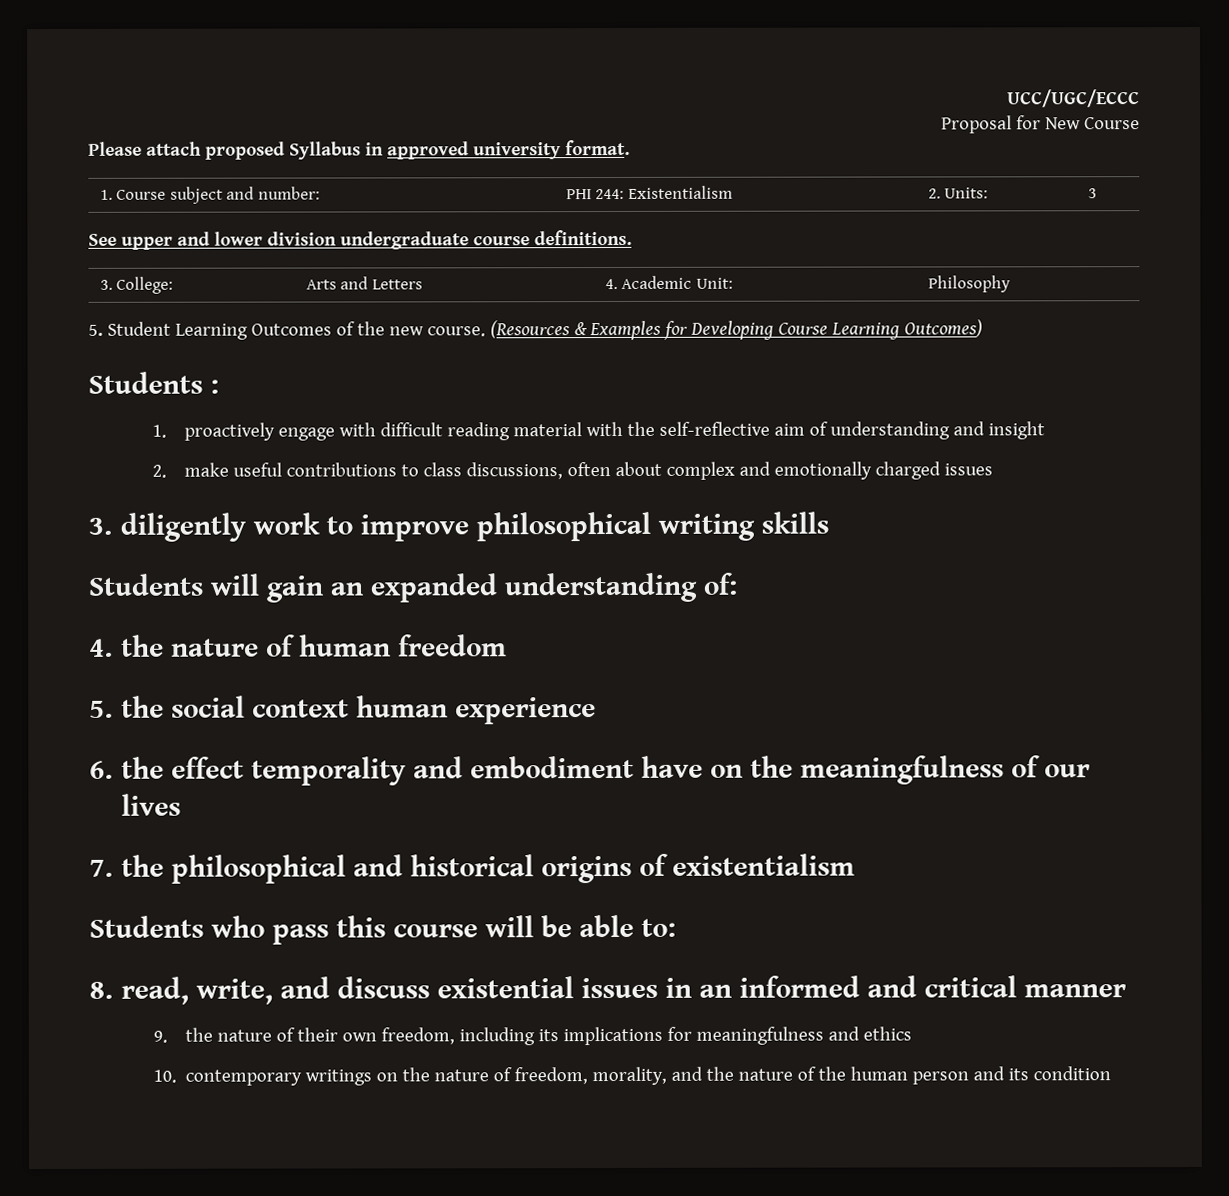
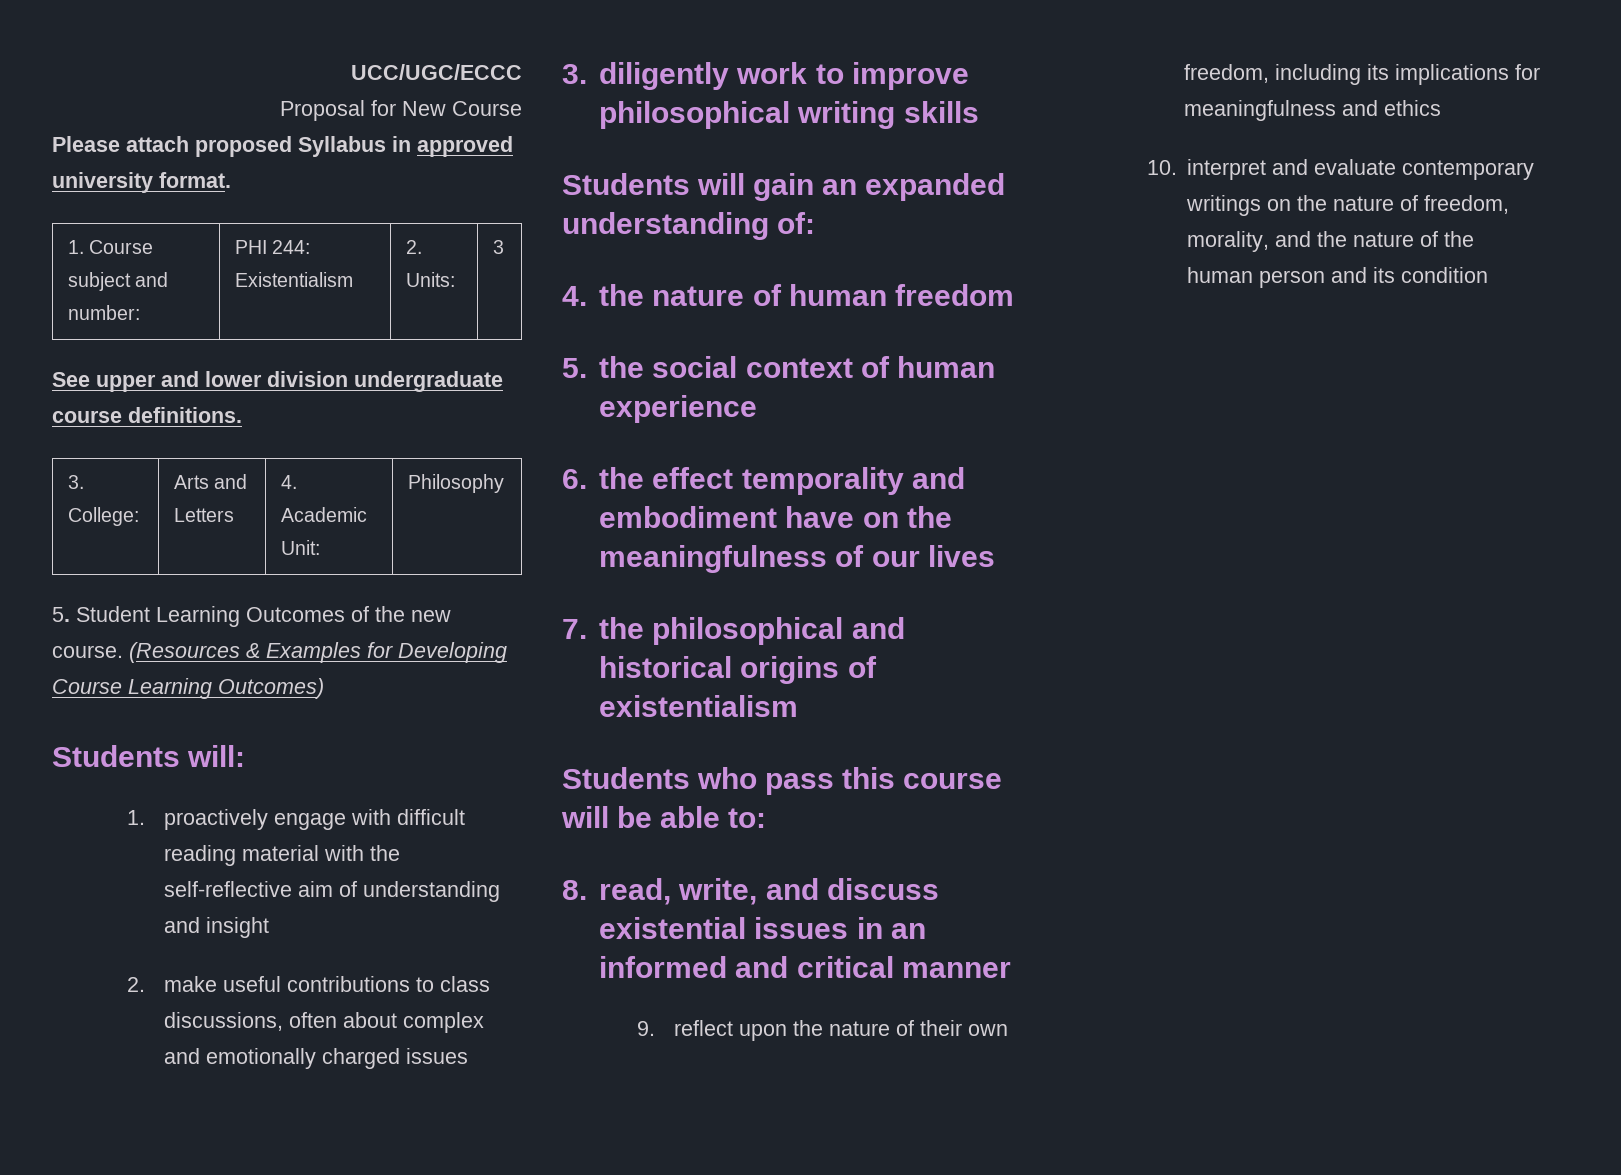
[210,379,219,394] : -> [187,745,246,767] will:
(350, 708) none -> [860,356,890,378] of
(169, 1036) none -> [673,1020,787,1041] reflect upon
(178, 1076) none -> [1187,159,1397,180] interpret and evaluate

